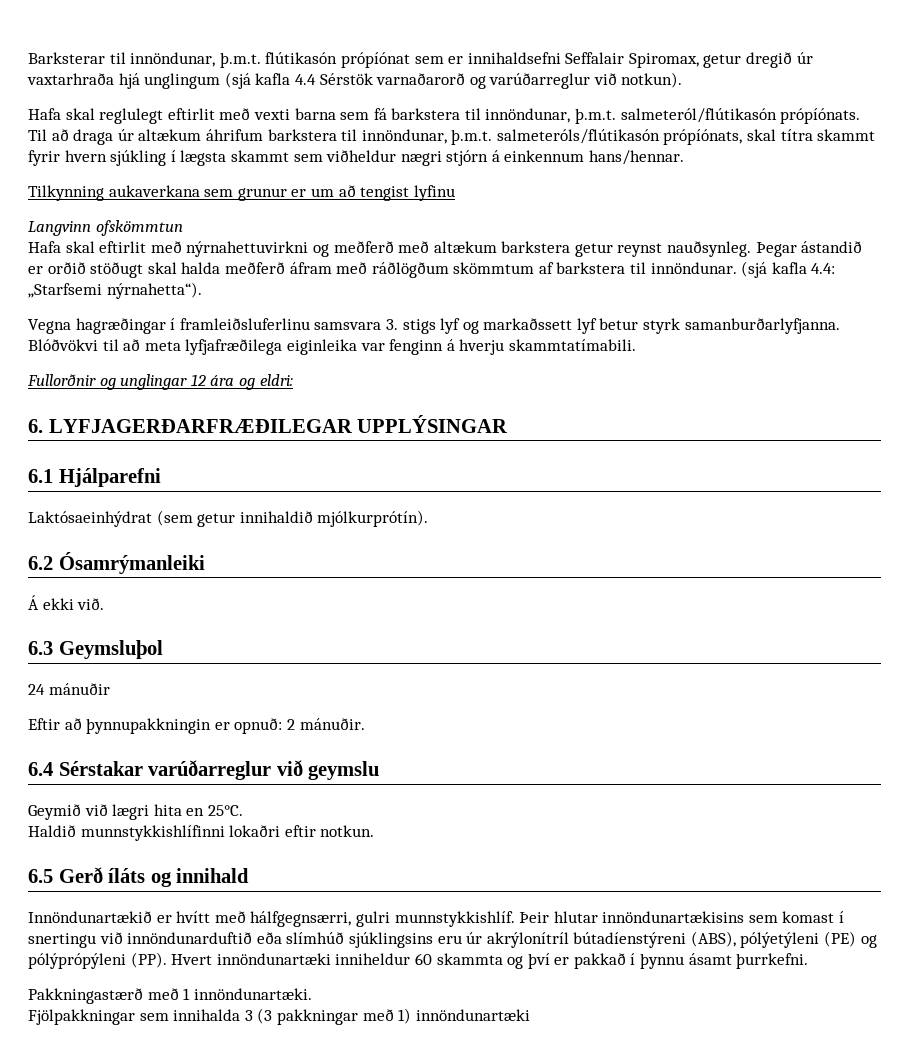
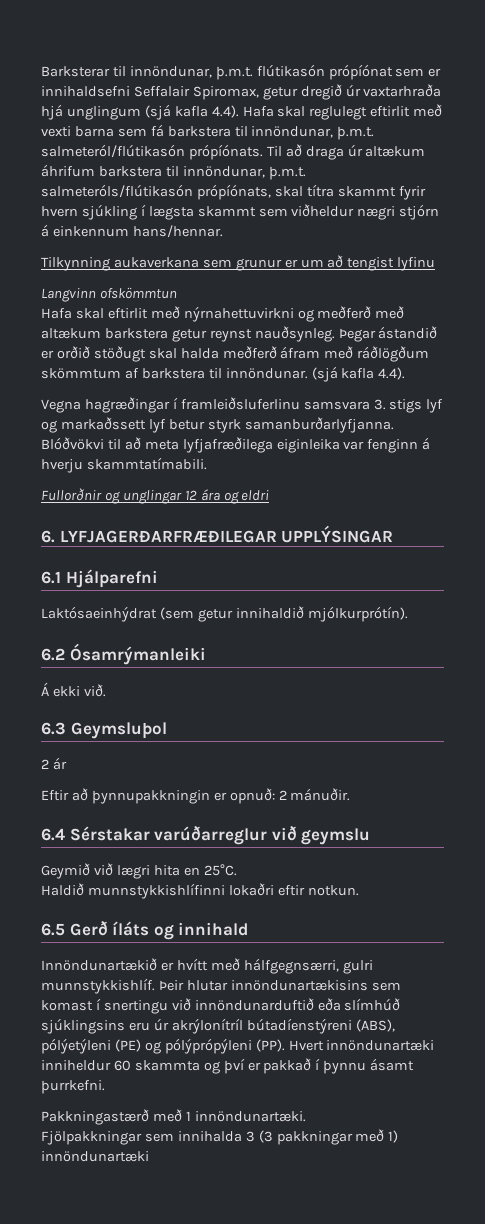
[294,72,683,89] 4.4 Sérstök varnaðarorð og varúðarreglur við notkun). // -> [211,105,239,118] 4.4).
[811,263,836,274] [28,282,202,299] 4.4: „Starfsemi nýrnahetta“). -> [378,367,406,380] 4.4).
[259,374,293,386] eldri: -> [241,490,270,501] eldri
[28,683,110,695] 24 mánuðir -> [41,757,67,770] 2 ár

